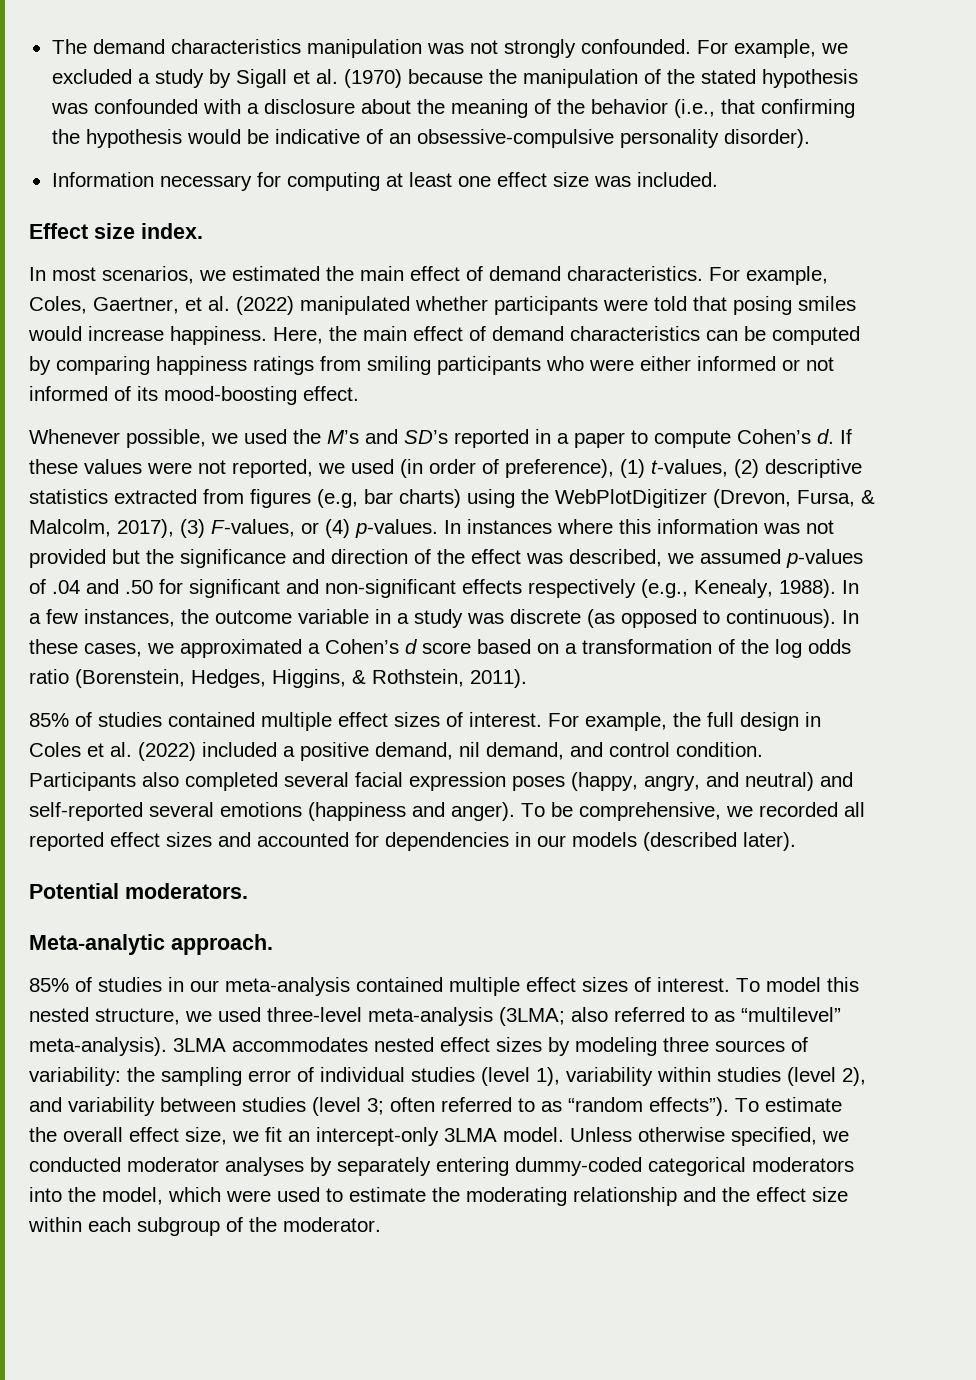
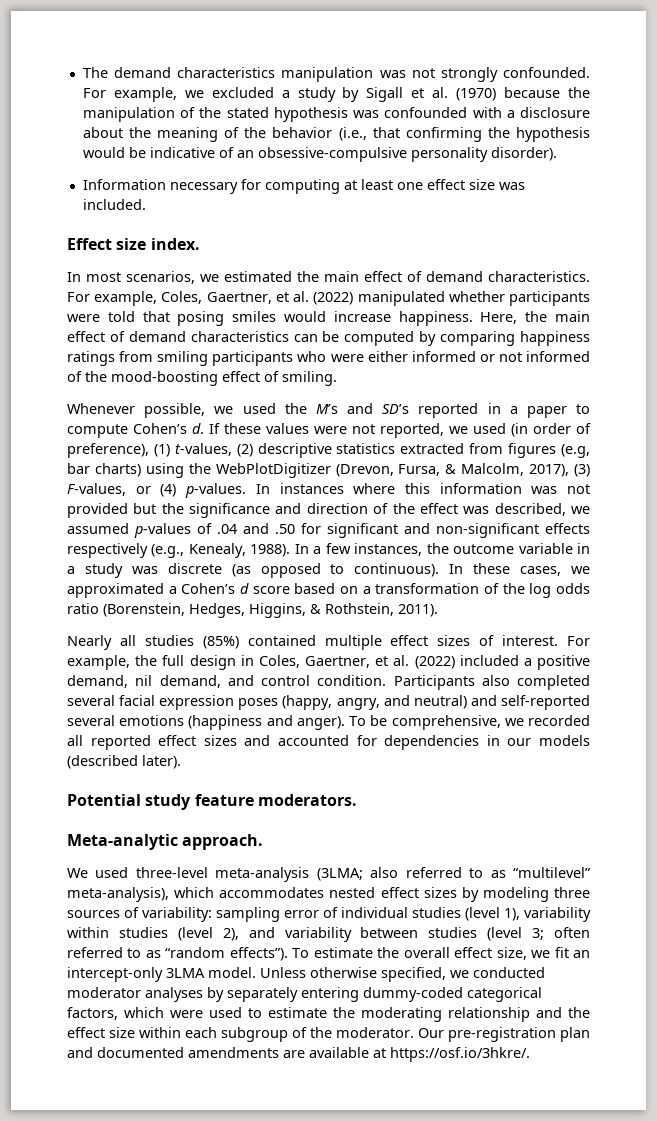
[137,386,359,405] its mood-boosting effect. -> [85,371,337,386] the mood-boosting effect of smiling.
[29,712,162,727] 85% of studies -> [67,635,239,650] Nearly all studies (85%)
[29,742,81,757] Coles -> [258,655,370,668] Coles, Gaertner,
(119, 891) none -> [145,794,254,810] study feature
[29,977,859,996] [29,1007,212,1025] 85% of studies in our meta-analysis contained multiple effect sizes of interest. To model this nested structure, we -> [67,868,88,878] We
[29,1037,226,1056] meta-analysis). 3LMA -> [67,887,215,902] meta-analysis), which
[127,1067,155,1082] the -> (212, 914) none
[752,1157,854,1172] [29,1187,163,1205] moderators into the model, -> [67,1007,118,1020] factors,
(381, 1224) none -> [418,1027,590,1042] [67,1047,530,1062] Our pre-registration plan and documented amendments are available at https://osf.io/3hkre/.

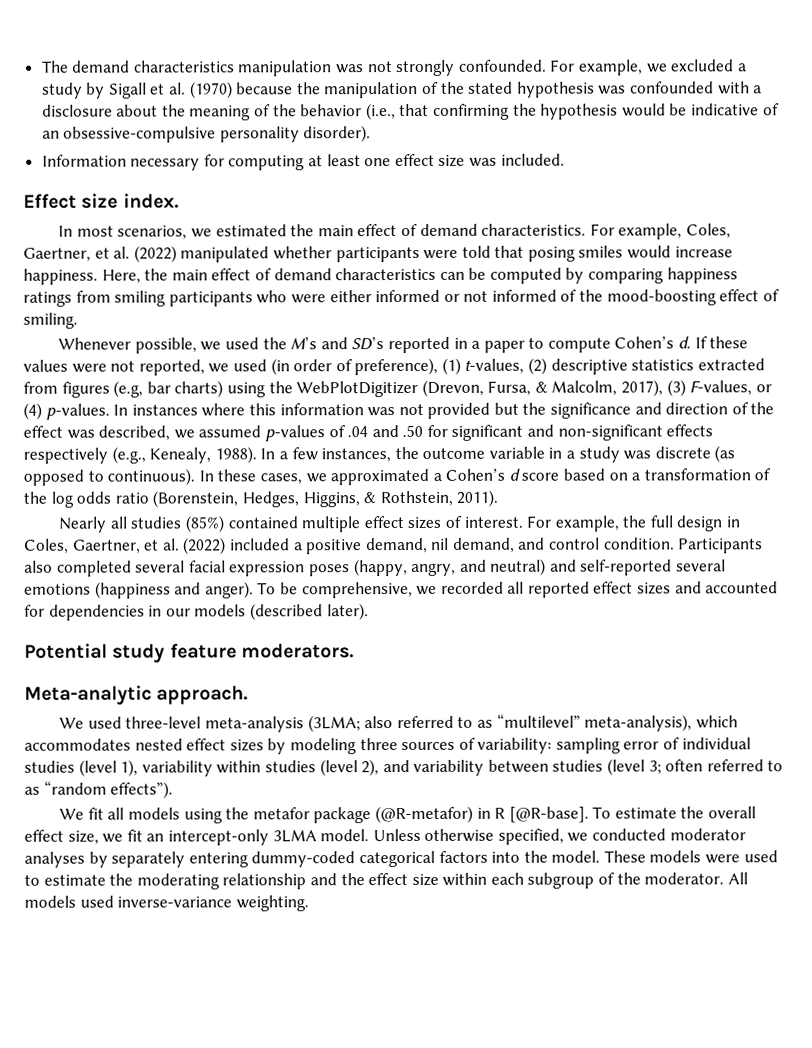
(288, 954) none -> [59,805,589,824] // We fit all models using the metafor package (@R-metafor) in R [@R-base].
[67,1007,164,1020] factors, which -> [438,850,702,863] factors into the model. These models
[418,1027,590,1042] [67,1047,530,1062] Our pre-registration plan and documented amendments are available at https://osf.io/3hkre/. -> [727,872,748,885] [24,895,309,912] All models used inverse-variance weighting.

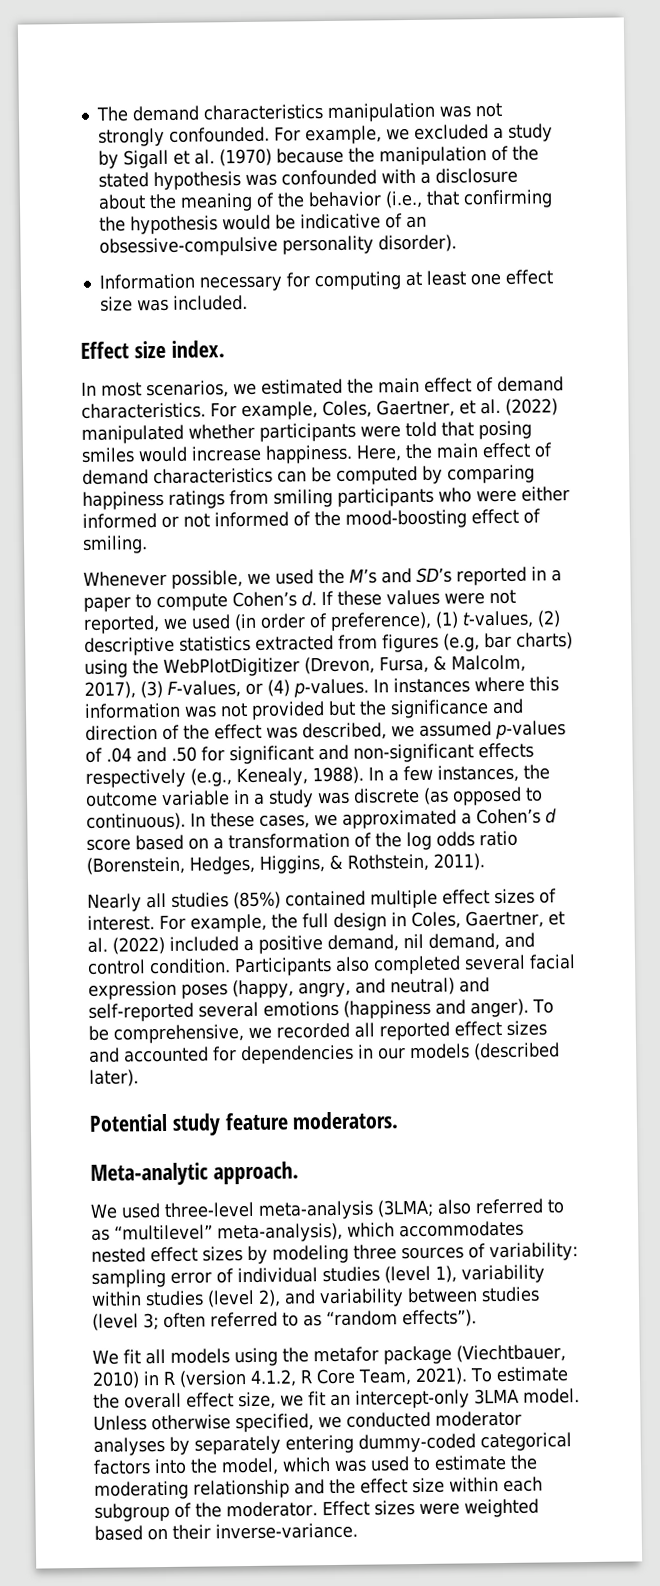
[374,805,589,824] (@R-metafor) in R [@R-base]. -> [455,1344,566,1363] [92,1367,468,1389] (Viechtbauer, 2010) in R (version 4.1.2, R Core Team, 2021).
[551,850,741,864] model. These models were -> [221,1457,367,1476] model, which was
[727,872,748,885] [24,895,309,912] All models used inverse-variance weighting. -> [321,1498,539,1518] [94,1522,358,1541] Effect sizes were weighted based on their inverse-variance.

